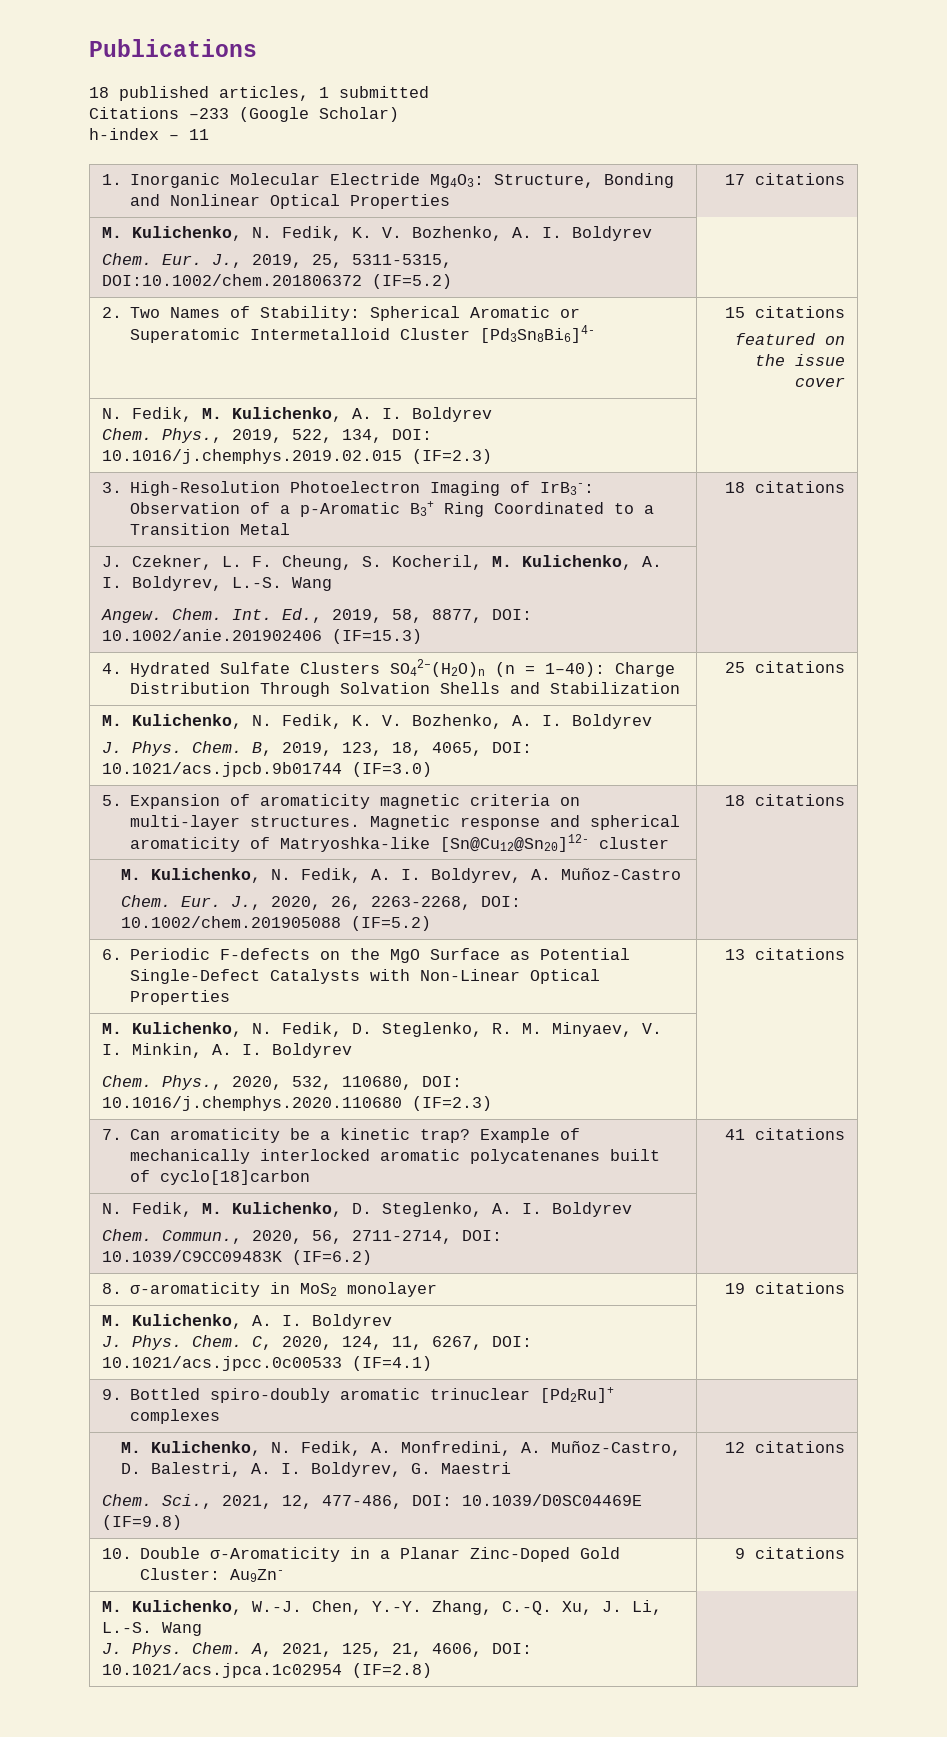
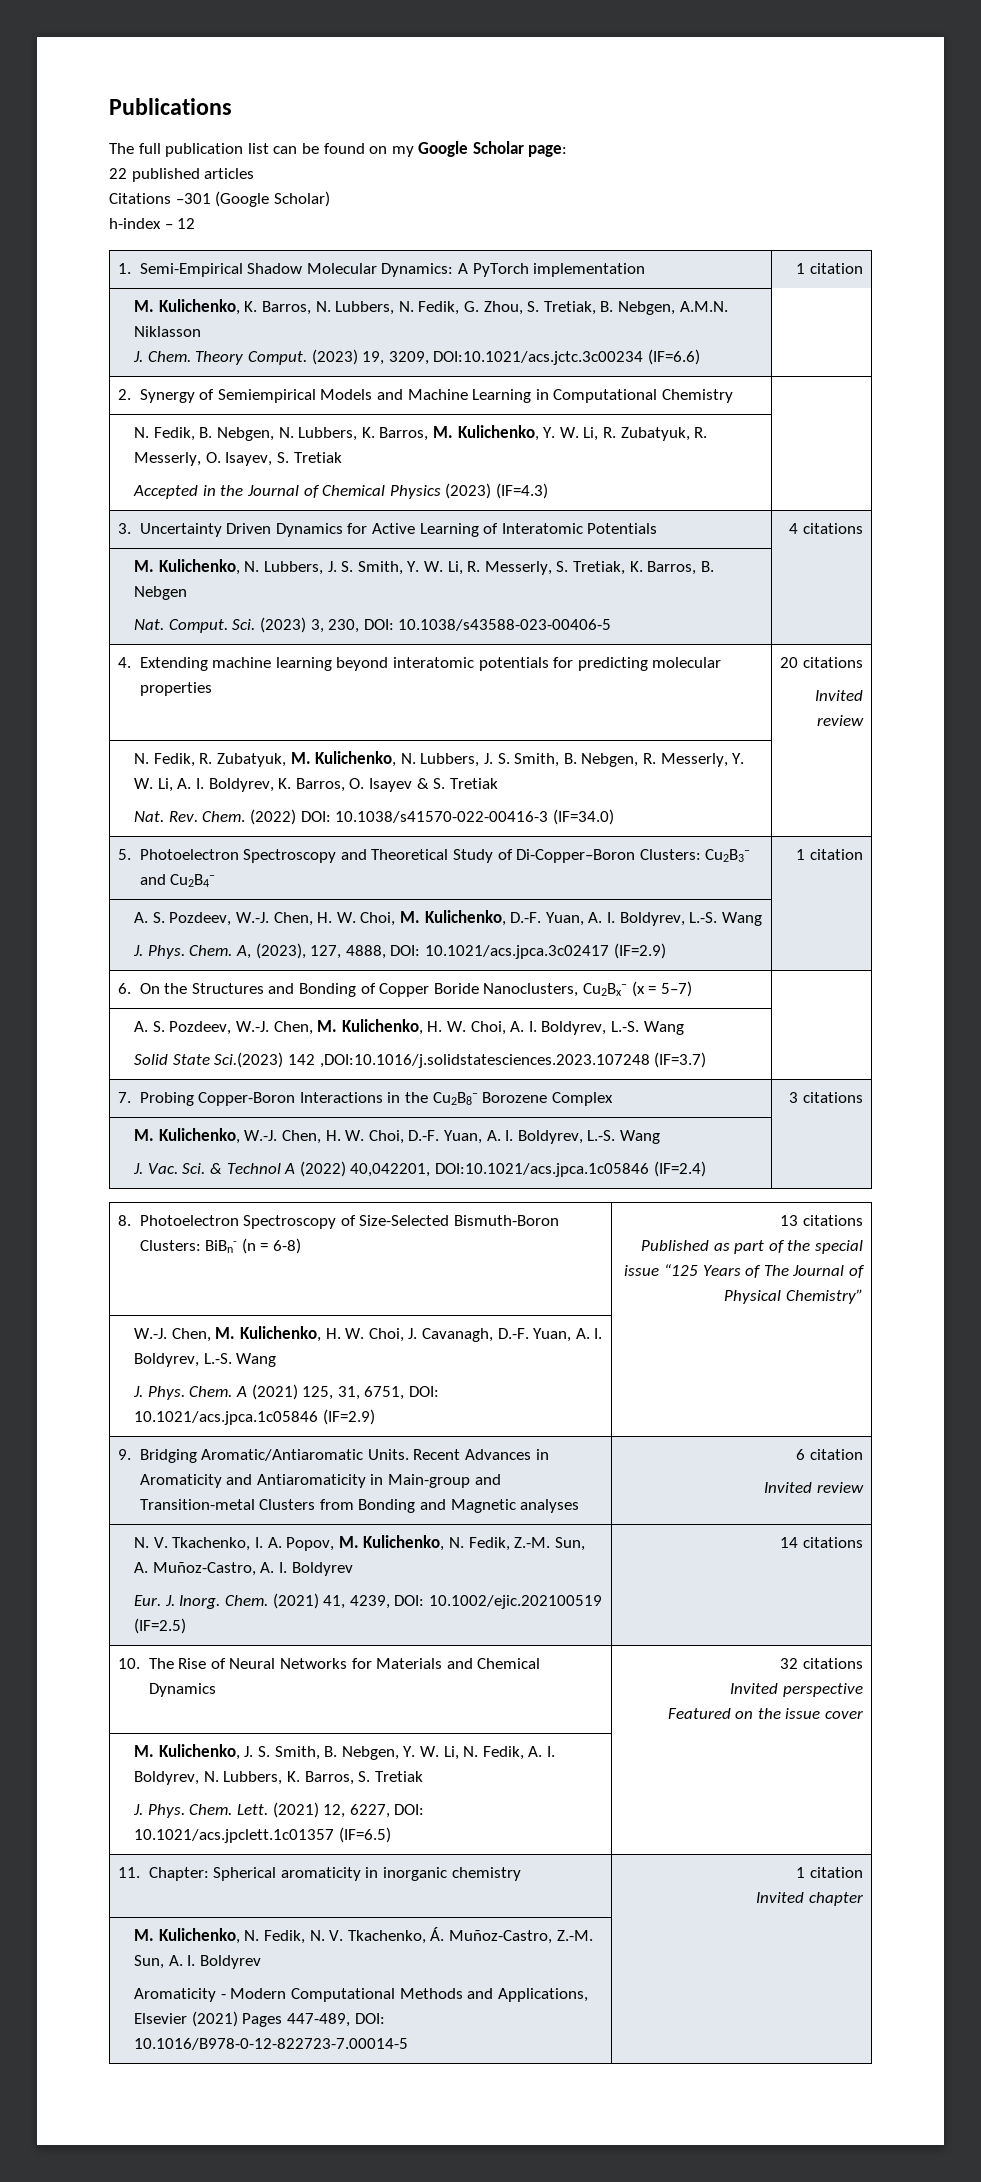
[89,86,429,101] 18 published articles, 1 submitted -> [109,141,568,157] [109,168,255,182] The full publication list can be found on my Google Scholar page: // 22 published articles
[189,108,229,119] –233 -> [175,193,211,204] –301
[189,129,209,140] [101,173,675,188] [130,194,451,209] [725,173,846,185] [101,226,652,241] [101,253,452,268] [101,274,452,289] [101,306,581,321] [130,325,596,343] [725,306,846,318] [735,333,846,345] [755,354,846,366] [795,377,846,387] [101,407,492,422] [101,428,432,443] [101,449,492,464] [101,481,595,496] [130,501,655,517] [130,523,291,535] [725,481,846,493] [101,555,662,570] [101,576,332,591] [100,608,532,623] [101,629,422,644] [101,659,676,677] [130,682,681,697] [725,661,846,673] [101,714,652,729] [101,741,532,756] [101,762,432,777] [101,794,581,809] [130,815,681,830] [130,834,670,852] [725,794,846,806] [120,868,681,883] [120,895,521,910] [120,916,431,931] [101,948,631,963] [130,969,601,984] [130,990,231,1005] [725,948,846,960] [101,1022,662,1037] [101,1043,352,1058] [101,1075,462,1090] [101,1096,492,1111] [101,1128,581,1143] [130,1149,661,1164] [130,1170,311,1185] [725,1128,846,1140] [101,1202,632,1217] [101,1229,502,1244] [101,1250,372,1265] [101,1282,438,1297] [725,1282,846,1294] [101,1314,392,1329] [101,1335,532,1350] [101,1356,432,1371] [101,1387,615,1403] [130,1409,221,1424] [120,1441,681,1456] [120,1462,511,1477] [101,1494,642,1509] [101,1515,182,1530] [725,1441,846,1453] [101,1547,621,1562] [140,1568,285,1582] [735,1547,846,1559] [101,1600,662,1615] [101,1622,202,1636] [101,1642,532,1657] [101,1663,432,1678] 11 // 1. Inorganic Molecular Electride Mg4O3: Structure, Bonding and Nonlinear Optical Properties | 17 citations // M. Kulichenko, N. Fedik, K. V. Bozhenko, A. I. Boldyrev // Chem. Eur. J., 2019, 25, 5311-5315, DOI:10.1002/chem.201806372 (IF=5.2) | // 2. Two Names of Stability: Spherical Aromatic or Superatomic Intermetalloid Cluster [Pd3Sn8Bi6]4- | 15 citations // featured on the issue cover // N. Fedik, M. Kulichenko, A. I. Boldyrev // Chem. Phys., 2019, 522, 134, DOI: 10.1016/j.chemphys.2019.02.015 (IF=2.3) | // 3. High-Resolution Photoelectron Imaging of IrB3-: Observation of a p-Aromatic B3+ Ring Coordinated to a Transition Metal | 18 citations // J. Czekner, L. F. Cheung, S. Kocheril, M. Kulichenko, A. I. Boldyrev, L.-S. Wang // Angew. Chem. Int. Ed., 2019, 58, 8877, DOI: 10.1002/anie.201902406 (IF=15.3) | // 4. Hydrated Sulfate Clusters SO42–(H2O)n (n = 1–40): Charge Distribution Through Solvation Shells and Stabilization | 25 citations // M. Kulichenko, N. Fedik, K. V. Bozhenko, A. I. Boldyrev // J. Phys. Chem. B, 2019, 123, 18, 4065, DOI: 10.1021/acs.jpcb.9b01744 (IF=3.0) | // 5. Expansion of aromaticity magnetic criteria on multi-layer structures. Magnetic response and spherical aromaticity of Matryoshka-like [Sn@Cu12@Sn20]12- cluster | 18 citations // M. Kulichenko, N. Fedik, A. I. Boldyrev, A. Muñoz-Castro // Chem. Eur. J., 2020, 26, 2263-2268, DOI: 10.1002/chem.201905088 (IF=5.2) | // 6. Periodic F-defects on the MgO Surface as Potential Single-Defect Catalysts with Non-Linear Optical Properties | 13 citations // M. Kulichenko, N. Fedik, D. Steglenko, R. M. Minyaev, V. I. Minkin, A. I. Boldyrev // Chem. Phys., 2020, 532, 110680, DOI: 10.1016/j.chemphys.2020.110680 (IF=2.3) | // 7. Can aromaticity be a kinetic trap? Example of mechanically interlocked aromatic polycatenanes built of cyclo[18]carbon | 41 citations // N. Fedik, M. Kulichenko, D. Steglenko, A. I. Boldyrev // Chem. Commun., 2020, 56, 2711-2714, DOI: 10.1039/C9CC09483K (IF=6.2) | // 8. σ-aromaticity in MoS2 monolayer | 19 citations // M. Kulichenko, A. I. Boldyrev // J. Phys. Chem. C, 2020, 124, 11, 6267, DOI: 10.1021/acs.jpcc.0c00533 (IF=4.1) | // 9. Bottled spiro-doubly aromatic trinuclear [Pd2Ru]+ complexes | // M. Kulichenko, N. Fedik, A. Monfredini, A. Muñoz-Castro, D. Balestri, A. I. Boldyrev, G. Maestri // Chem. Sci., 2021, 12, 477-486, DOI: 10.1039/D0SC04469E (IF=9.8) | 12 citations // 10. Double σ-Aromaticity in a Planar Zinc-Doped Gold Cluster: Au9Zn- | 9 citations // M. Kulichenko, W.-J. Chen, Y.-Y. Zhang, C.-Q. Xu, J. Li, L.-S. Wang // J. Phys. Chem. A, 2021, 125, 21, 4606, DOI: 10.1021/acs.jpca.1c02954 (IF=2.8) -> [177,218,196,229] [118,263,646,277] [796,263,863,274] [134,299,728,315] [134,326,202,337] [133,349,701,365] [118,389,733,403] [134,425,708,441] [134,452,342,466] [133,483,549,499] [118,523,658,537] [789,523,863,534] [134,559,714,575] [134,586,188,600] [134,617,612,633] [118,657,722,671] [139,682,212,696] [780,657,863,668] [814,690,863,701] [816,715,864,726] [134,751,745,767] [134,778,498,792] [134,809,614,825] [118,849,751,863] [139,874,216,887] [796,849,863,860] [134,910,762,926] [133,943,666,959] [118,981,692,997] [134,1019,684,1035] [134,1052,707,1068] [118,1092,613,1106] [789,1092,863,1103] [134,1128,660,1144] [133,1161,706,1177] [118,1215,559,1229] [139,1238,301,1254] [780,1215,863,1226] [640,1240,863,1254] [624,1264,865,1278] [724,1289,863,1304] [134,1326,603,1342] [134,1353,277,1367] [133,1384,440,1400] [134,1409,375,1425] [118,1449,549,1463] [139,1474,501,1488] [139,1499,580,1513] [796,1449,863,1460] [764,1482,864,1493] [134,1535,585,1551] [134,1562,353,1576] [134,1593,603,1609] [134,1618,187,1634] [780,1537,863,1548] [118,1658,541,1669] [148,1683,216,1697] [780,1658,863,1669] [730,1683,863,1697] [667,1708,863,1719] [134,1744,555,1760] [134,1771,423,1785] [133,1802,425,1818] [134,1827,391,1843] [118,1867,521,1881] [796,1867,863,1878] [756,1892,863,1906] [134,1927,593,1944] [134,1955,262,1969] [134,1988,588,2002] [134,2011,385,2027] [134,2038,409,2050] 12 // 1. Semi-Empirical Shadow Molecular Dynamics: A PyTorch implementation | 1 citation // M. Kulichenko, K. Barros, N. Lubbers, N. Fedik, G. Zhou, S. Tretiak, B. Nebgen, A.M.N. Niklasson // J. Chem. Theory Comput. (2023) 19, 3209, DOI:10.1021/acs.jctc.3c00234 (IF=6.6) | // 2. Synergy of Semiempirical Models and Machine Learning in Computational Chemistry | // N. Fedik, B. Nebgen, N. Lubbers, K. Barros, M. Kulichenko, Y. W. Li, R. Zubatyuk, R. Messerly, O. Isayev, S. Tretiak // Accepted in the Journal of Chemical Physics (2023) (IF=4.3) | // 3. Uncertainty Driven Dynamics for Active Learning of Interatomic Potentials | 4 citations // M. Kulichenko, N. Lubbers, J. S. Smith, Y. W. Li, R. Messerly, S. Tretiak, K. Barros, B. Nebgen // Nat. Comput. Sci. (2023) 3, 230, DOI: 10.1038/s43588-023-00406-5 | // 4. Extending machine learning beyond interatomic potentials for predicting molecular properties | 20 citations // Invited review // N. Fedik, R. Zubatyuk, M. Kulichenko, N. Lubbers, J. S. Smith, B. Nebgen, R. Messerly, Y. W. Li, A. I. Boldyrev, K. Barros, O. Isayev & S. Tretiak // Nat. Rev. Chem. (2022) DOI: 10.1038/s41570-022-00416-3 (IF=34.0) | // 5. Photoelectron Spectroscopy and Theoretical Study of Di-Copper–Boron Clusters: Cu2B3– and Cu2B4– | 1 citation // A. S. Pozdeev, W.-J. Chen, H. W. Choi, M. Kulichenko, D.-F. Yuan, A. I. Boldyrev, L.-S. Wang // J. Phys. Chem. A, (2023), 127, 4888, DOI: 10.1021/acs.jpca.3c02417 (IF=2.9) | // 6. On the Structures and Bonding of Copper Boride Nanoclusters, Cu2Bx– (x = 5–7) | // A. S. Pozdeev, W.-J. Chen, M. Kulichenko, H. W. Choi, A. I. Boldyrev, L.-S. Wang // Solid State Sci.(2023) 142 ,DOI:10.1016/j.solidstatesciences.2023.107248 (IF=3.7) | // 7. Probing Copper-Boron Interactions in the Cu2B8– Borozene Complex | 3 citations // M. Kulichenko, W.-J. Chen, H. W. Choi, D.-F. Yuan, A. I. Boldyrev, L.-S. Wang // J. Vac. Sci. & Technol A (2022) 40,042201, DOI:10.1021/acs.jpca.1c05846 (IF=2.4) | // 8. Photoelectron Spectroscopy of Size-Selected Bismuth-Boron Clusters: BiBn- (n = 6-8) | 13 citations // Published as part of the special issue “125 Years of The Journal of Physical Chemistry” // W.-J. Chen, M. Kulichenko, H. W. Choi, J. Cavanagh, D.-F. Yuan, A. I. Boldyrev, L.-S. Wang // J. Phys. Chem. A (2021) 125, 31, 6751, DOI: 10.1021/acs.jpca.1c05846 (IF=2.9) | // 9. Bridging Aromatic/Antiaromatic Units. Recent Advances in Aromaticity and Antiaromaticity in Main-group and Transition-metal Clusters from Bonding and Magnetic analyses | 6 citation // Invited review // N. V. Tkachenko, I. A. Popov, M. Kulichenko, N. Fedik, Z.-M. Sun, A. Muñoz-Castro, A. I. Boldyrev // Eur. J. Inorg. Chem. (2021) 41, 4239, DOI: 10.1002/ejic.202100519 (IF=2.5) | 14 citations // 10. The Rise of Neural Networks for Materials and Chemical Dynamics | 32 citations // Invited perspective // Featured on the issue cover // M. Kulichenko, J. S. Smith, B. Nebgen, Y. W. Li, N. Fedik, A. I. Boldyrev, N. Lubbers, K. Barros, S. Tretiak // J. Phys. Chem. Lett. (2021) 12, 6227, DOI: 10.1021/acs.jpclett.1c01357 (IF=6.5) | // 11. Chapter: Spherical aromaticity in inorganic chemistry | 1 citation // Invited chapter // M. Kulichenko, N. Fedik, N. V. Tkachenko, Á. Muñoz-Castro, Z.-M. Sun, A. I. Boldyrev // Aromaticity - Modern Computational Methods and Applications, Elsevier (2021) Pages 447-489, DOI: 10.1016/B978-0-12-822723-7.00014-5

